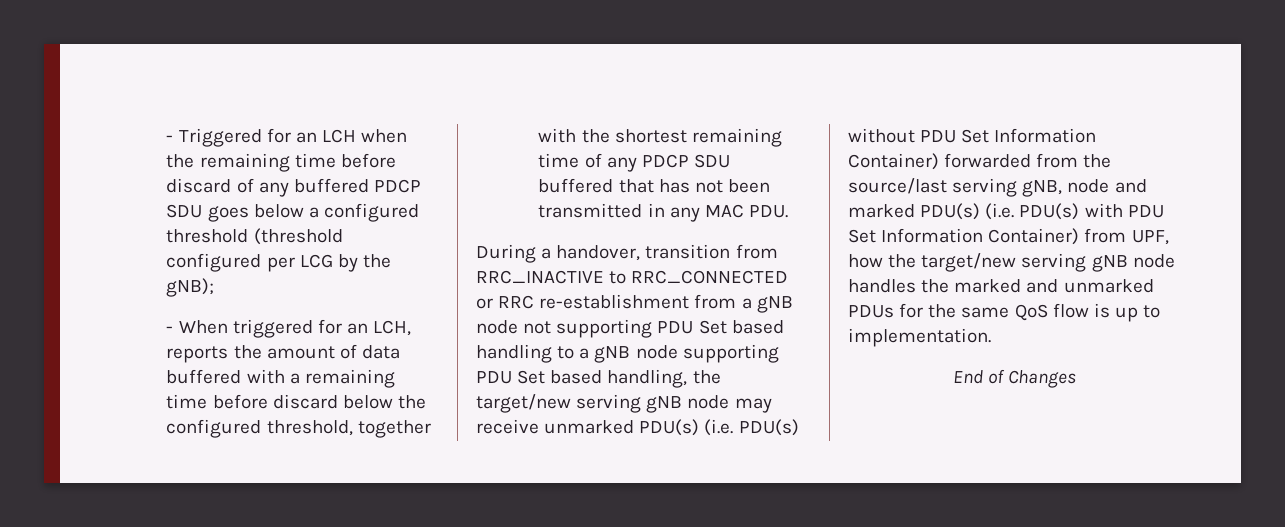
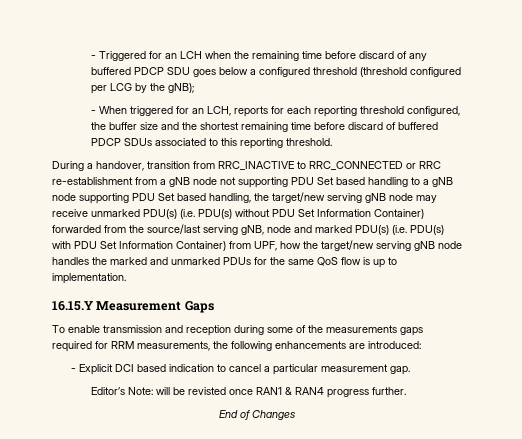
[233,344,400,359] [166,369,395,388] [166,394,426,409] [166,419,431,438] [538,128,782,147] [538,153,730,172] [538,178,770,193] [538,203,788,222] the amount of data buffered with a remaining time before discard below the configured threshold, together with the shortest remaining time of any PDCP SDU buffered that has not been transmitted in any MAC PDU. -> [270,106,460,117] [90,122,438,132] [90,138,332,149] for each reporting threshold configured, the buffer size and the shortest remaining time before discard of buffered PDCP SDUs associated to this reporting threshold.
(991, 337) none -> [52,301,214,313] [52,325,423,336] [52,341,421,352] [71,364,411,375] [90,387,406,398] // 16.15.Y Measurement Gaps // To enable transmission and reception during some of the measurements gaps required for RRM measurements, the following enhancements are introduced: // - Explicit DCI based indication to cancel a particular measurement gap. // Editor’s Note: will be revisted once RAN1 & RAN4 progress further.

